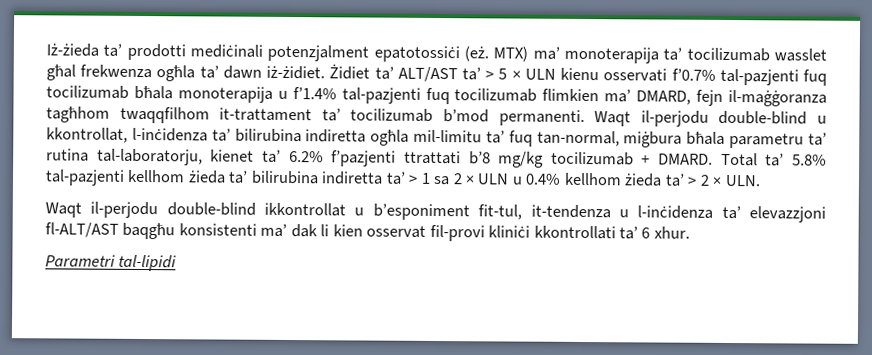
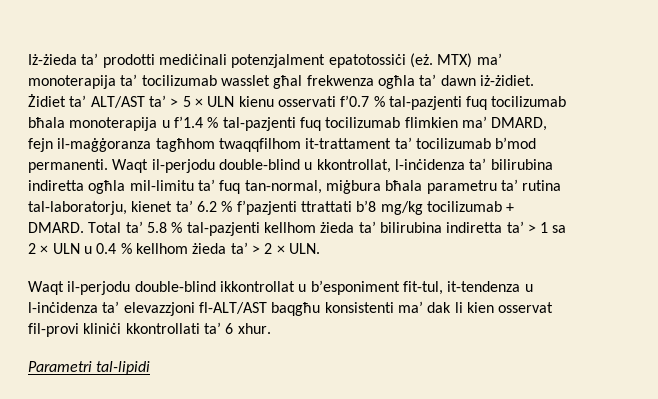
[671,68,716,81] f’0.7% -> [340,95,385,107] f’0.7 %
[292,87,337,100] f’1.4% -> [173,116,219,128] f’1.4 %
[288,150,324,163] 6.2% -> [196,201,233,212] 6.2 %
[792,154,827,166] 5.8% -> [146,222,183,233] 5.8 %
[525,173,562,185] 0.4% -> [96,243,132,254] 0.4 %

